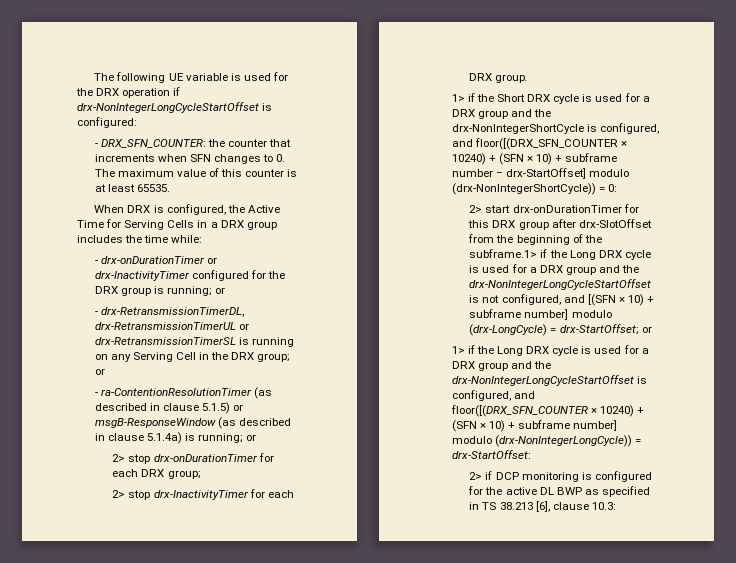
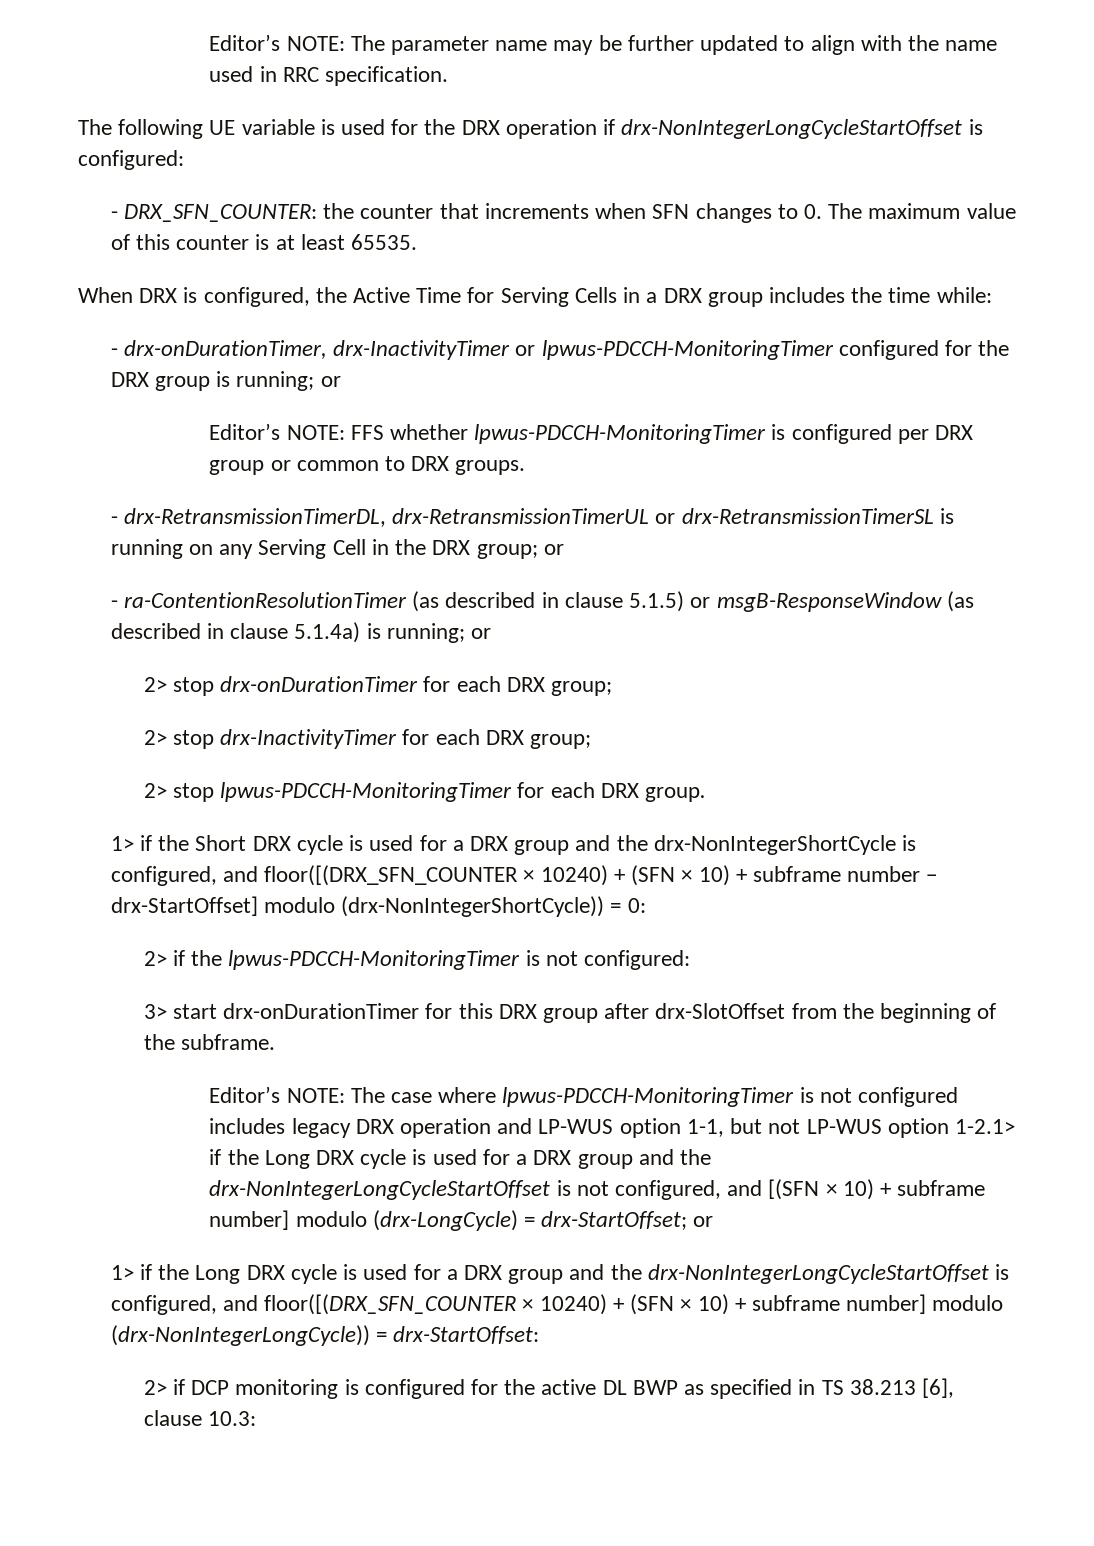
(94, 77) none -> [209,34,998,55] [209,66,449,86] Editor’s NOTE: The parameter name may be further updated to align with the name used in RRC specification. //
[100,256,217,264] [94,271,190,281] drx-onDurationTimer or drx-InactivityTimer -> [124,340,834,360] drx-onDurationTimer, drx-InactivityTimer or lpwus-PDCCH-MonitoringTimer
(226, 290) none -> [209,423,974,444] [209,456,526,475] // Editor’s NOTE: FFS whether lpwus-PDCCH-MonitoringTimer is configured per DRX group or common to DRX groups.
(493, 77) none -> [529,734,591,749] [143,782,639,802] group; // 2> stop lpwus-PDCCH-MonitoringTimer for each DRX
(483, 209) none -> [172,950,690,970] [143,1004,167,1019] if the lpwus-PDCCH-MonitoringTimer is not configured: // 3>
[469,249,538,258] subframe.1> -> [180,1034,275,1050] [209,1086,959,1107] [209,1118,1015,1138] subframe. // Editor’s NOTE: The case where lpwus-PDCCH-MonitoringTimer is not configured includes legacy DRX operation and LP-WUS option 1-1, but not LP-WUS option 1-2.1>

